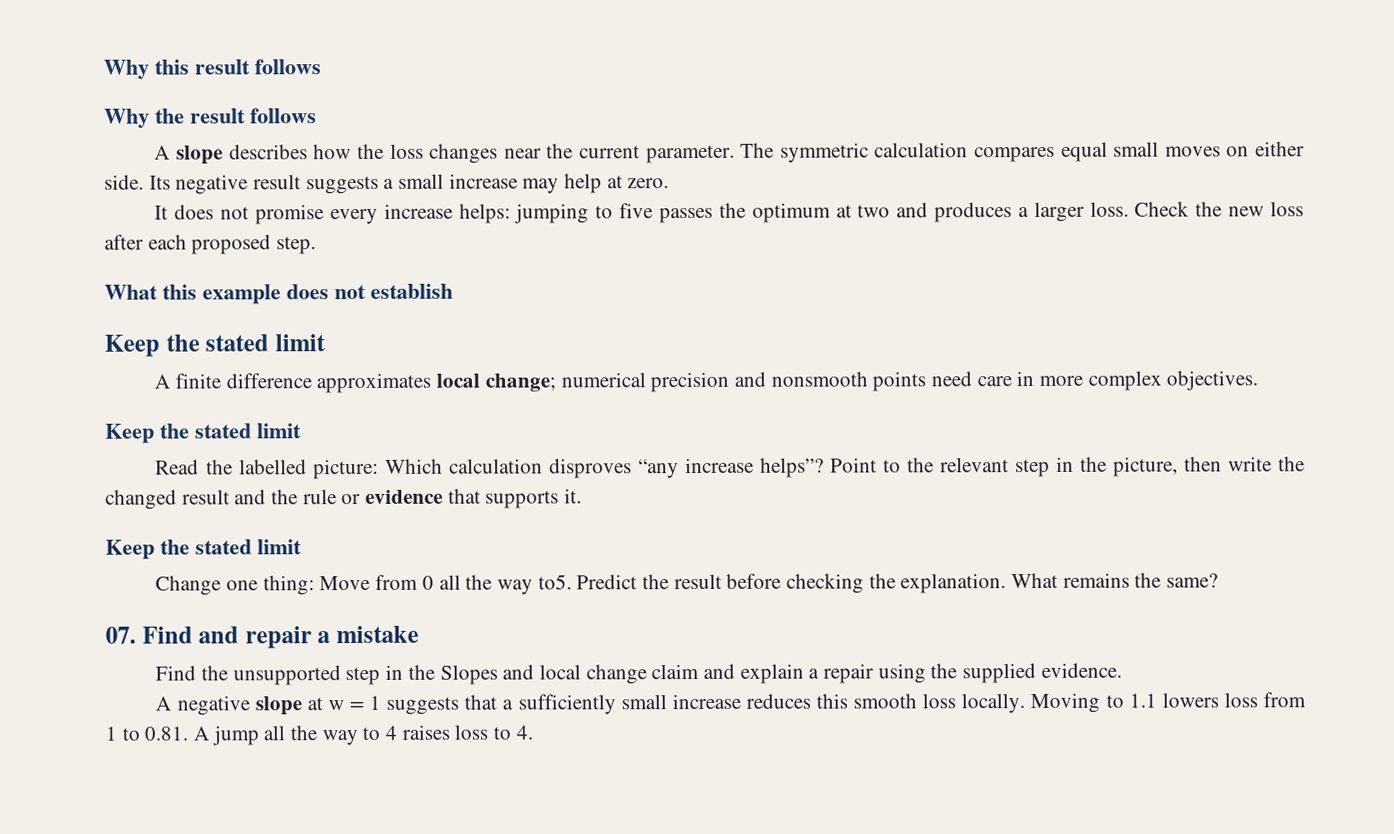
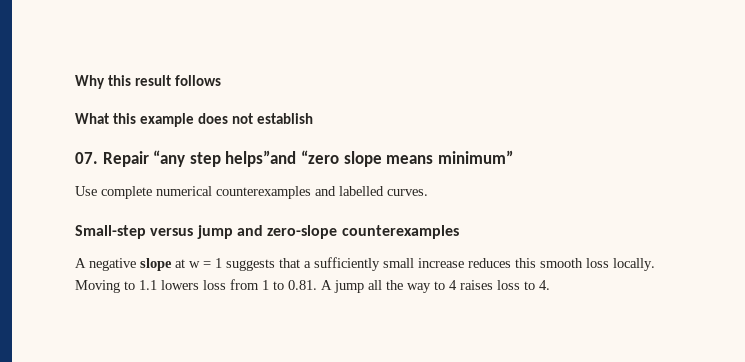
[104,108,317,129] [154,141,1305,165] [104,173,670,195] [154,201,1304,225] [104,234,317,255] // Why the result follows // A slope describes how the loss changes near the current parameter. The symmetric calculation compares equal small moves on either side. Its negative result suggests a small increase may help at zero. // It does not promise every increase helps: jumping to five passes the optimum at two and produces a larger loss. Check the new loss after each proposed step. -> (222, 80) none
[104,334,326,357] [154,370,1259,394] [105,423,302,444] [155,456,1306,480] [105,488,583,510] [105,539,302,560] [155,572,1218,596] [105,625,420,649] [155,662,1122,686] Keep the stated limit // A finite difference approximates local change; numerical precision and nonsmooth points need care in more complex objectives. // Keep the stated limit // Read the labelled picture: Which calculation disproves “any increase helps”? Point to the relevant step in the picture, then write the changed result and the rule or evidence that supports it. // Keep the stated limit // Change one thing: Move from 0 all the way to5. Predict the result before checking the explanation. What remains the same? // 07. Find and repair a mistake // Find the unsupported step in the Slopes and local change claim and explain a repair using the supplied evidence. -> [75,150,513,167] [75,186,428,199] [75,225,459,239] 07. Repair “any step helps”and “zero slope means minimum” // Use complete numerical counterexamples and labelled curves. // Small-step versus jump and zero-slope counterexamples

